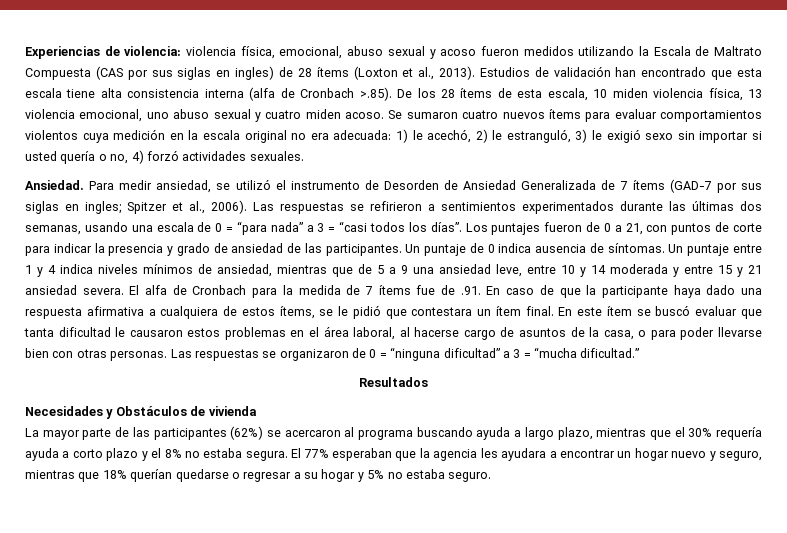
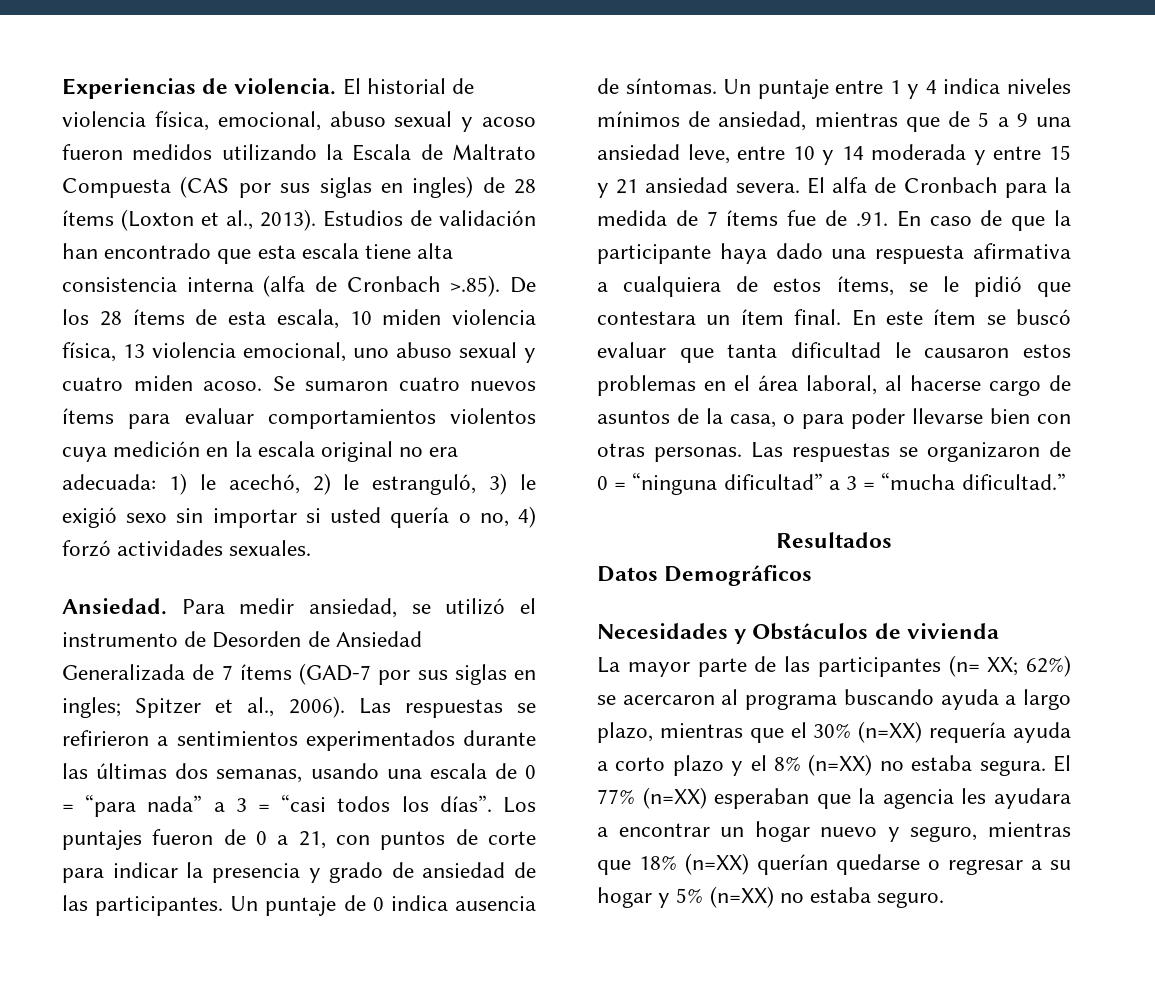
[124,46,182,56] violencia: -> [234,78,475,95] violencia. El historial de
(428, 382) none -> [597,565,813,586] // Datos Demográficos
[230,426,264,440] (62%) -> [948,655,1071,677] (n= XX; 62%)
(713, 432) none -> [858,721,923,743] (n=XX)
(182, 453) none -> [808,754,873,776] (n=XX)
(329, 453) none -> [642,787,707,809] (n=XX)
(127, 474) none -> [685,853,749,875] (n=XX)
(385, 474) none -> [709,886,774,908] (n=XX)

